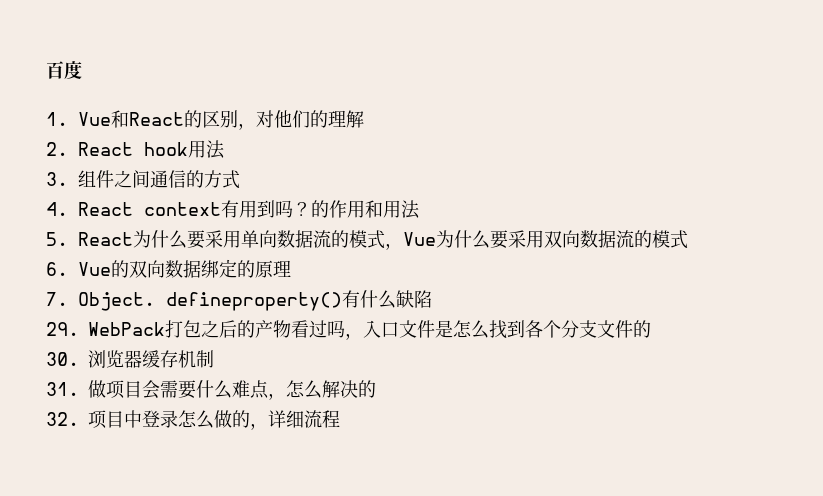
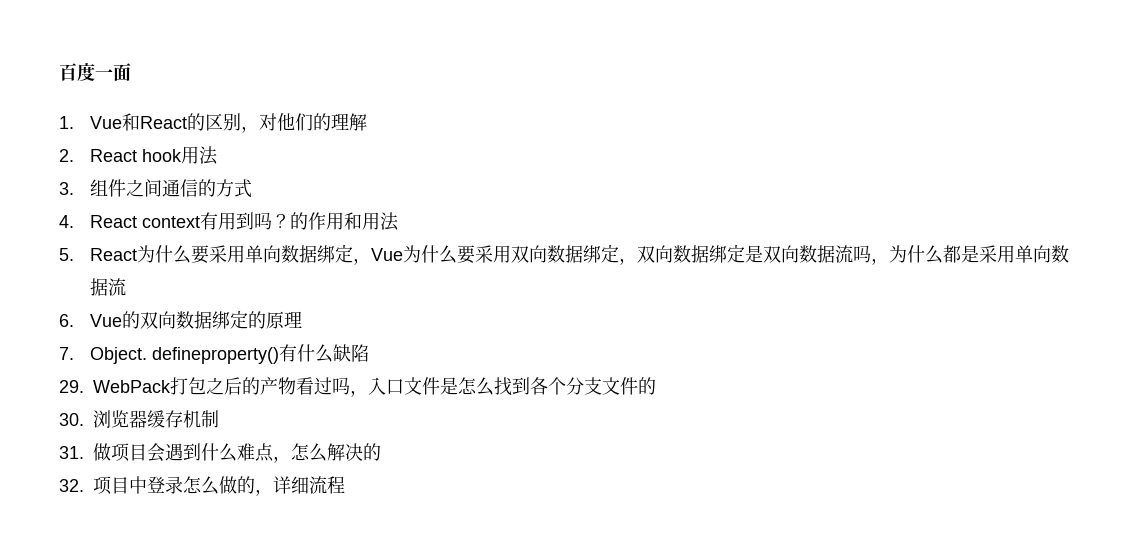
(82, 70) none -> [95,63,131,81] 一面
[313,230,386,249] 流的模式 -> [317,244,354,263] 绑定
[616,230,689,249] 流的模式 -> [583,244,1070,265] [90,278,127,296] 绑定，双向数据绑定是双向数据流吗，为什么都是采用单向数据流
[160,380,196,399] 需要 -> [165,443,201,461] 遇到

